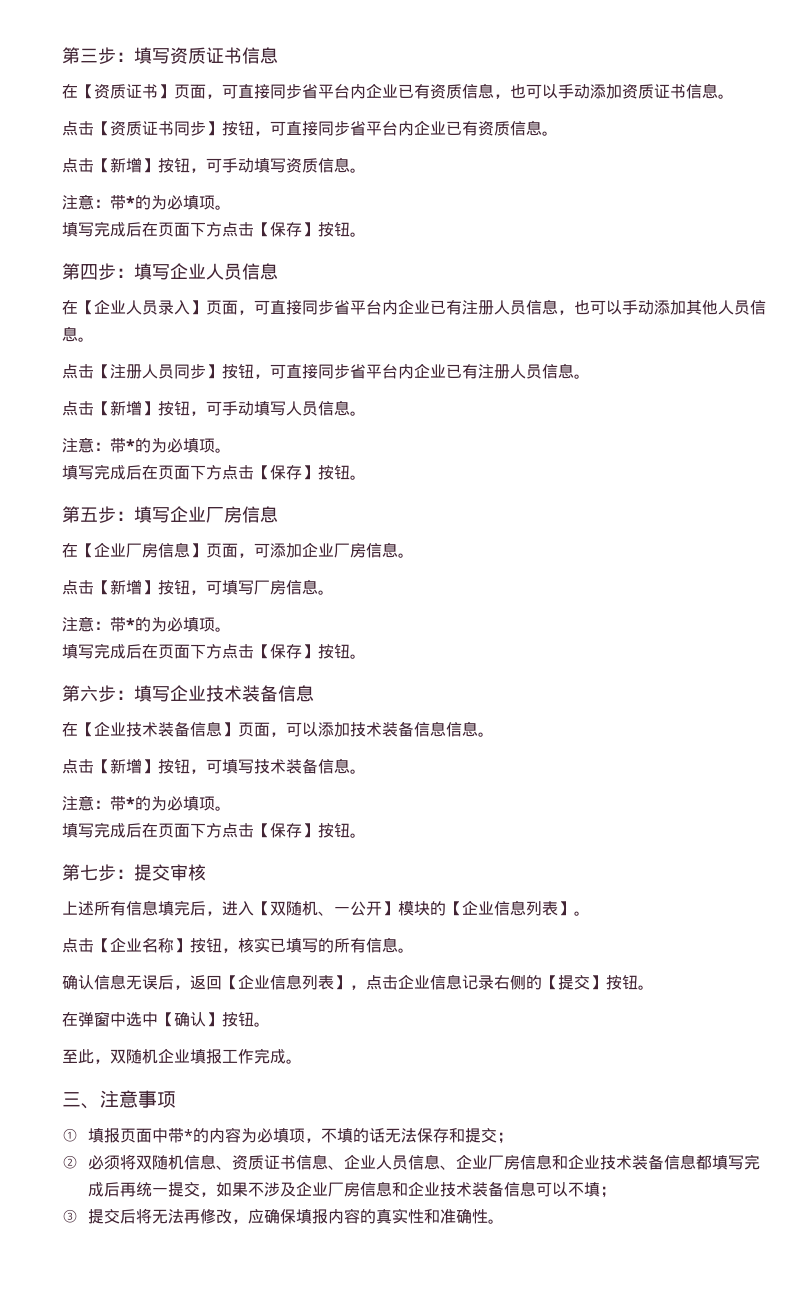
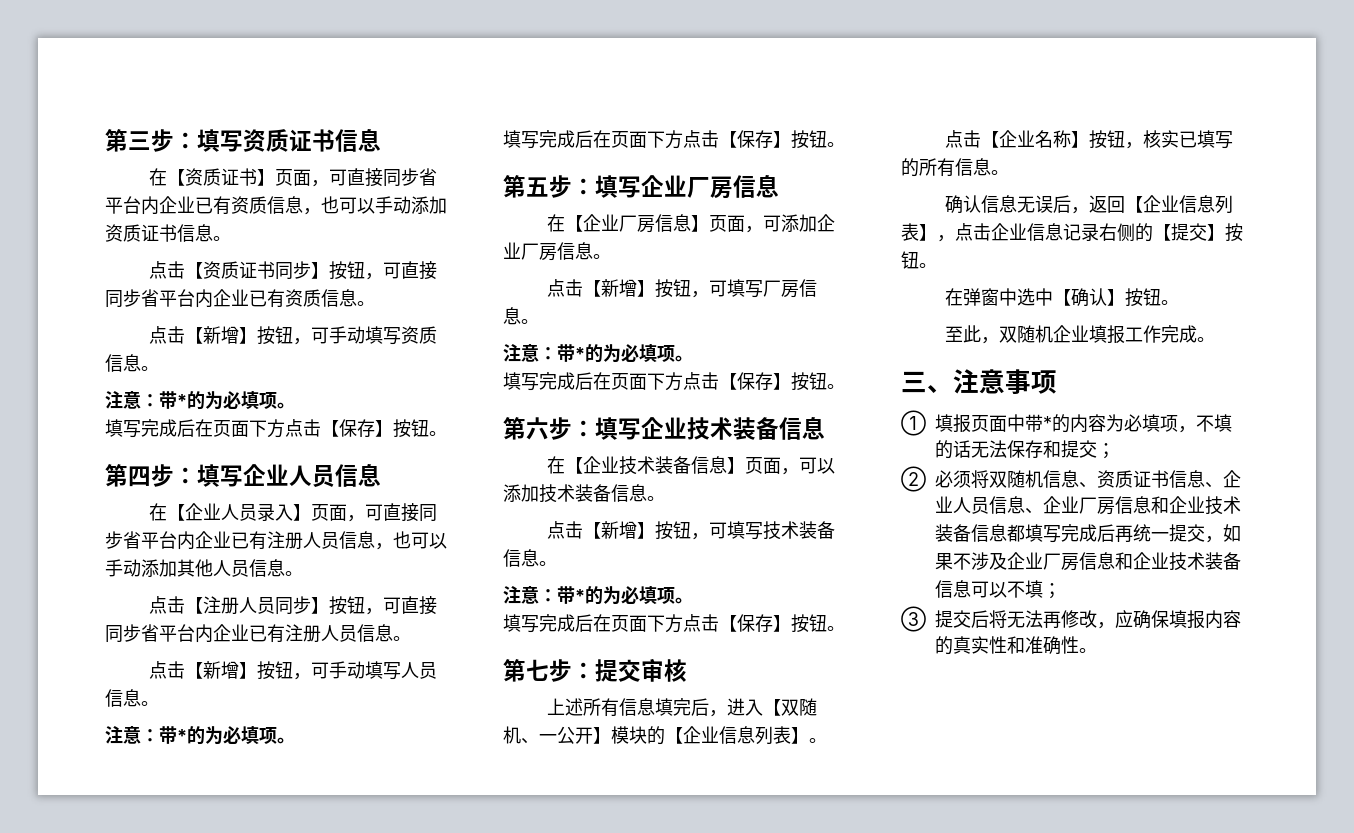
[446,721,478,737] 信息 -> (647, 493) none

